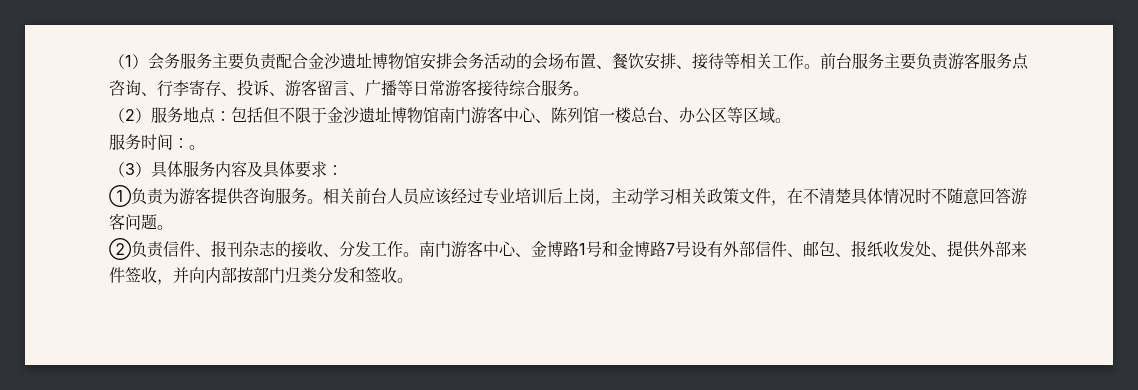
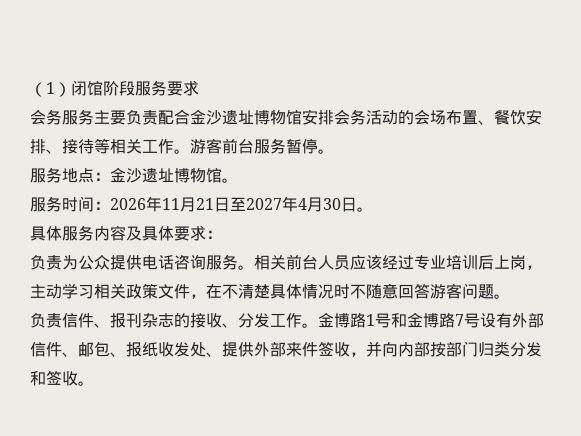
(148, 61) none -> [71,80,199,96] 闭馆阶段服务要求 //
(820, 66) none -> [190,138,222,154] 游客
[884,52,1029,70] [109,79,589,97] [109,108,151,123] 主要负责游客服务点咨询、行李寄存、投诉、游客留言、广播等日常游客接待综合服务。 // （2） -> [286,138,334,154] 暂停。 //
[231,106,791,124] [109,134,205,150] [109,162,151,177] 包括但不限于金沙遗址博物馆南门游客中心、陈列馆一楼总台、办公区等区域。 // 服务时间：。 // （3） -> [110,168,238,183] [30,196,373,212] 金沙遗址博物馆。 // 服务时间：2026年11月21日至2027年4月30日。 //
[109,185,244,207] ①负责为游客提供 -> [30,254,174,270] 负责为公众提供电话
[109,238,132,260] ② -> (510, 296) none
[419,240,531,258] 南门游客中心、 -> (318, 325) none

